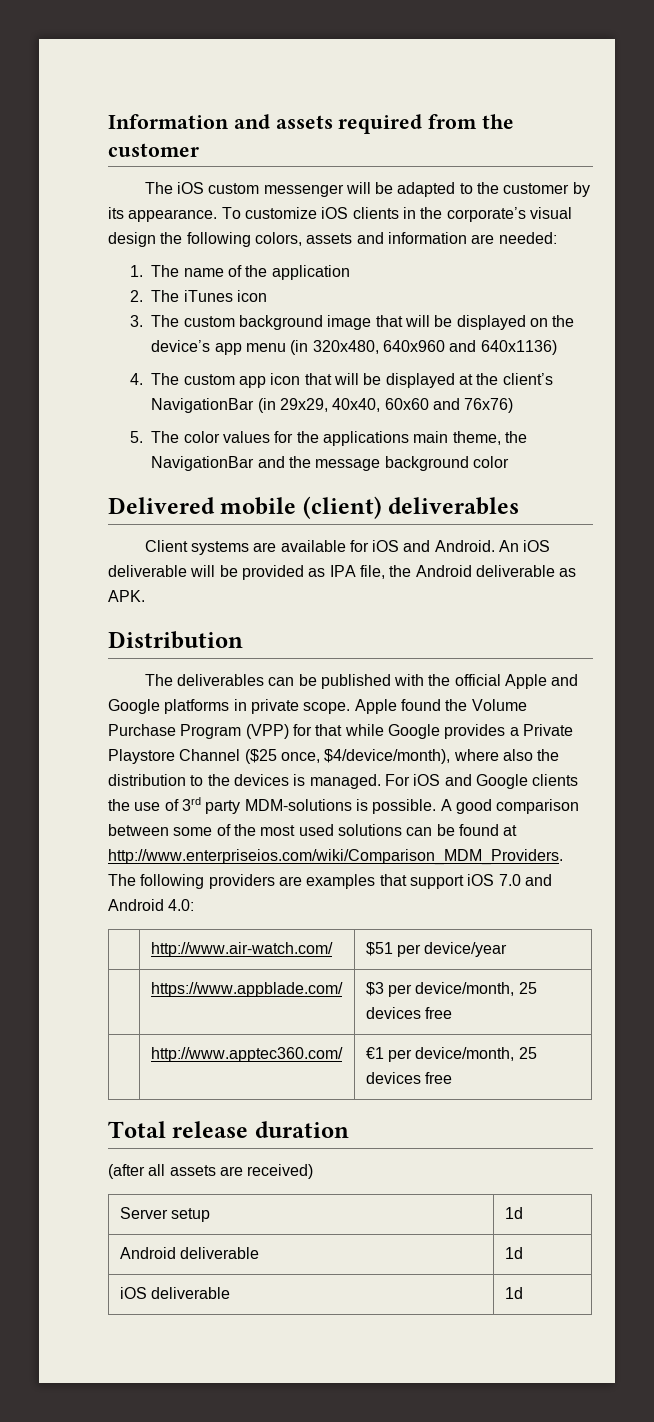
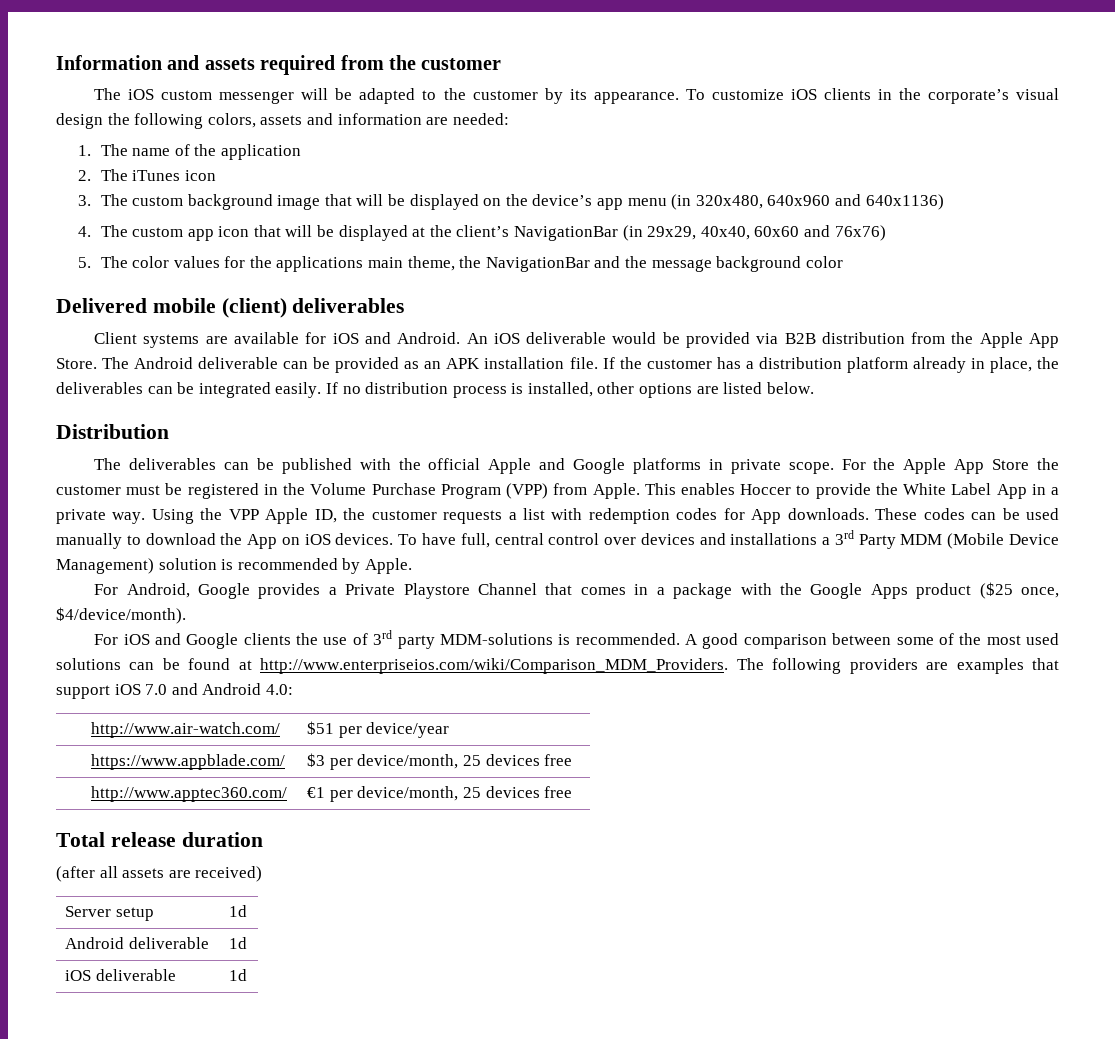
[190,565,577,580] [108,590,145,602] will be provided as IPA file, the Android deliverable as APK. -> [612,332,1059,348] [56,357,1059,373] [56,382,814,398] would be provided via B2B distribution from the Apple App Store. The Android deliverable can be provided as an APK installation file. If the customer has a distribution platform already in place, the deliverables can be integrated easily. If no distribution process is installed, other options are listed below.
[354,699,441,714] Apple found -> [841,458,1059,474] [56,483,278,499] For the Apple App Store the customer must be registered in
[292,724,384,736] for that while -> [553,483,1060,499] [56,508,1060,524] [56,530,1059,549] [56,558,412,574] [94,583,190,598] from Apple. This enables Hoccer to provide the White Label App in a private way. Using the VPP Apple ID, the customer requests a list with redemption codes for App downloads. These codes can be used manually to download the App on iOS devices. To have full, central control over devices and installations a 3rd Party MDM (Mobile Device Management) solution is recommended by Apple. // For Android,
[244,749,560,764] [108,774,381,789] ($25 once, $4/device/month), where also the distribution to the devices is managed. -> [545,582,1060,599] [56,607,186,624] that comes in a package with the Google Apps product ($25 once, $4/device/month). //
[372,799,437,814] possible. -> [575,633,680,645] recommended.

